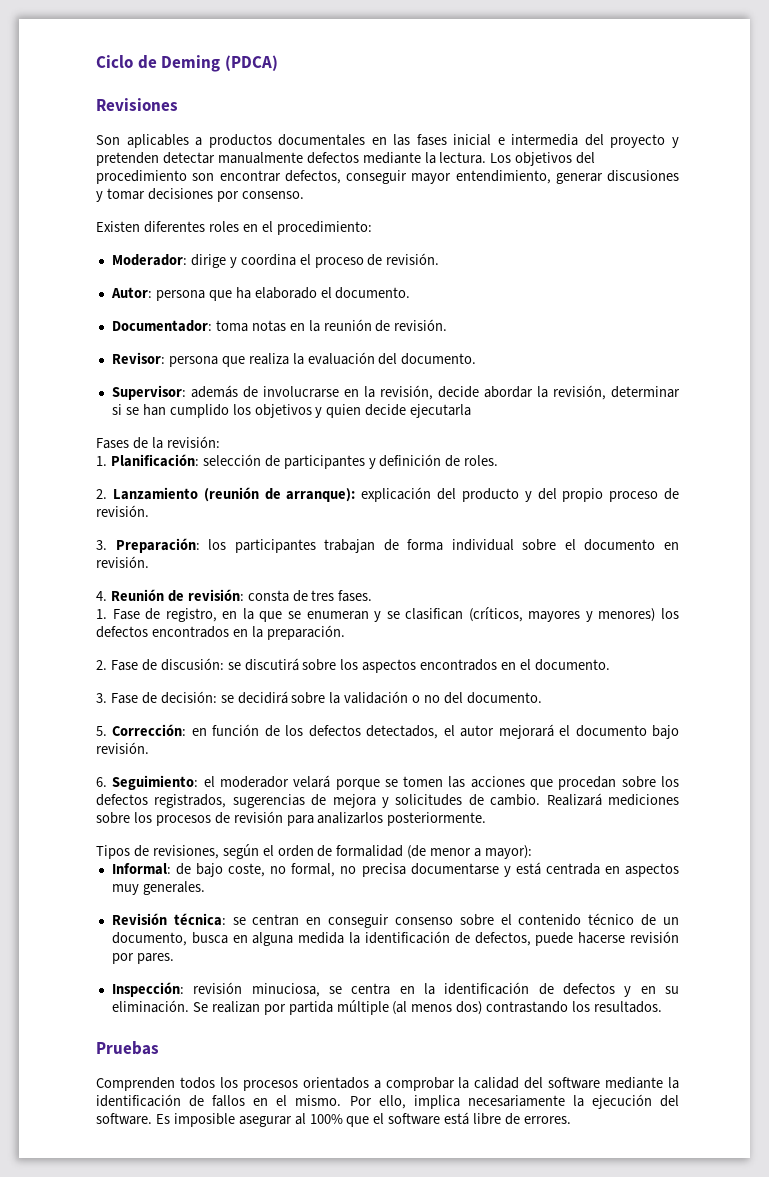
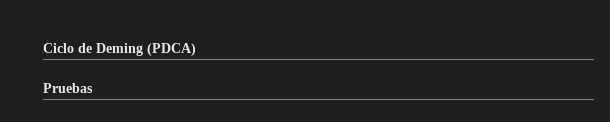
[96,98,178,111] [96,134,680,148] [96,152,596,166] [96,170,679,184] [96,188,304,202] [96,221,372,235] [111,253,440,268] [110,287,411,301] [111,319,448,332] [111,352,477,367] [111,385,680,400] [111,404,472,418] [96,436,220,449] [96,454,499,469] [96,487,679,502] [96,505,149,517] [96,538,679,553] [96,556,149,568] [96,589,373,602] [96,607,679,622] [96,625,345,640] [96,658,610,673] [96,691,542,704] [96,724,679,739] [96,742,149,754] [96,775,679,790] [96,793,679,808] [96,811,487,826] [96,844,533,859] [111,862,679,877] [111,881,205,895] [111,913,679,928] [111,931,679,946] [111,953,174,964] [111,982,679,997] [111,1000,663,1015] [96,1041,159,1055] [96,1077,680,1091] [96,1094,679,1109] [96,1112,571,1127] Revisiones // Son aplicables a productos documentales en las fases inicial e intermedia del proyecto y pretenden detectar manualmente defectos mediante la lectura. Los objetivos del procedimiento son encontrar defectos, conseguir mayor entendimiento, generar discusiones y tomar decisiones por consenso. // Existen diferentes roles en el procedimiento: // Moderador: dirige y coordina el proceso de revisión. // Autor: persona que ha elaborado el documento. // Documentador: toma notas en la reunión de revisión. // Revisor: persona que realiza la evaluación del documento. // Supervisor: además de involucrarse en la revisión, decide abordar la revisión, determinar si se han cumplido los objetivos y quien decide ejecutarla // Fases de la revisión: // 1. Planificación: selección de participantes y definición de roles. // 2. Lanzamiento (reunión de arranque): explicación del producto y del propio proceso de revisión. // 3. Preparación: los participantes trabajan de forma individual sobre el documento en revisión. // 4. Reunión de revisión: consta de tres fases. // 1. Fase de registro, en la que se enumeran y se clasifican (críticos, mayores y menores) los defectos encontrados en la preparación. // 2. Fase de discusión: se discutirá sobre los aspectos encontrados en el documento. // 3. Fase de decisión: se decidirá sobre la validación o no del documento. // 5. Corrección: en función de los defectos detectados, el autor mejorará el documento bajo revisión. // 6. Seguimiento: el moderador velará porque se tomen las acciones que procedan sobre los defectos registrados, sugerencias de mejora y solicitudes de cambio. Realizará mediciones sobre los procesos de revisión para analizarlos posteriormente. // Tipos de revisiones, según el orden de formalidad (de menor a mayor): // Informal: de bajo coste, no formal, no precisa documentarse y está centrada en aspectos muy generales. // Revisión técnica: se centran en conseguir consenso sobre el contenido técnico de un documento, busca en alguna medida la identificación de defectos, puede hacerse revisión por pares. // Inspección: revisión minuciosa, se centra en la identificación de defectos y en su eliminación. Se realizan por partida múltiple (al menos dos) contrastando los resultados. // Pruebas // Comprenden todos los procesos orientados a comprobar la calidad del software mediante la identificación de fallos en el mismo. Por ello, implica necesariamente la ejecución del software. Es imposible asegurar al 100% que el software está libre de errores. -> [43,83,93,93] Pruebas

